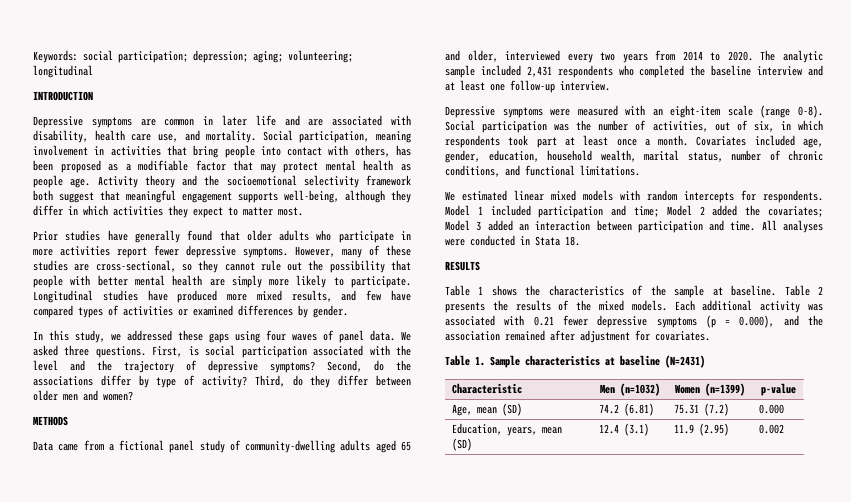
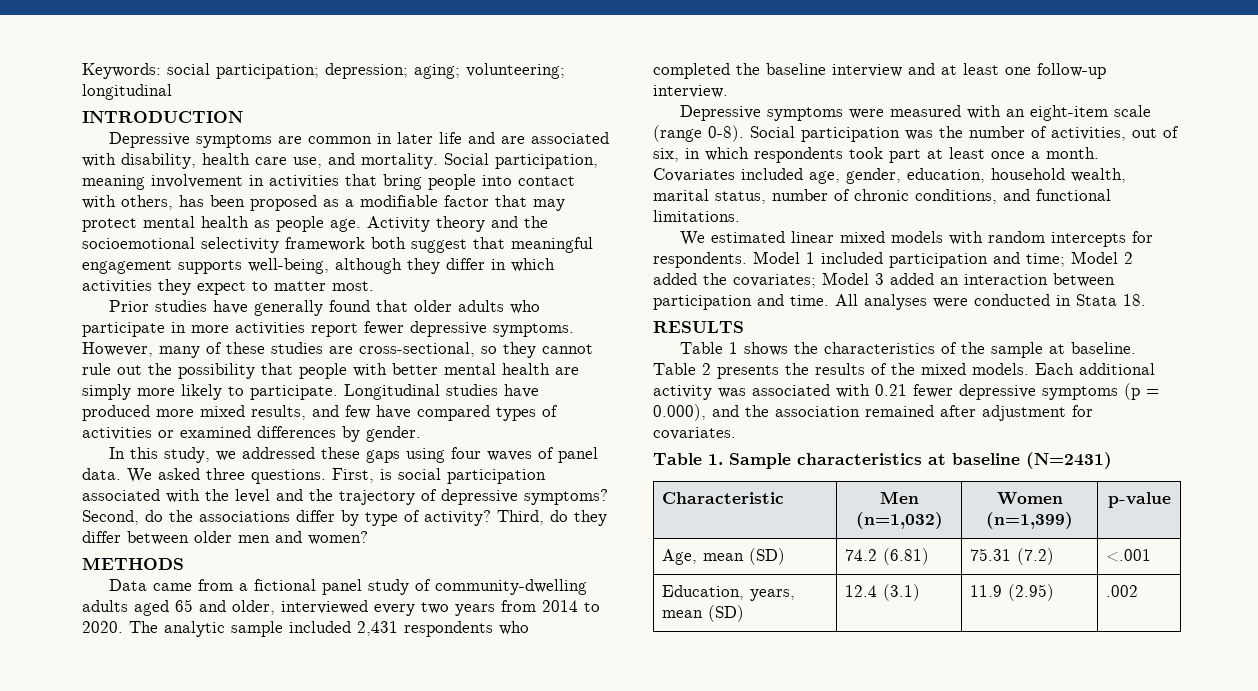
[620,383,660,396] (n=1032) -> [855,512,943,529] (n=1,032)
[705,383,745,396] (n=1399) -> [986,512,1073,529] (n=1,399)
[759,404,785,414] 0.000 -> [1106,549,1152,562] <.001
[759,424,785,434] 0.002 -> [1106,585,1139,597] .002

